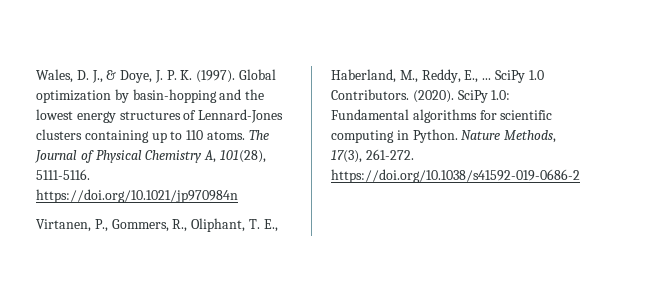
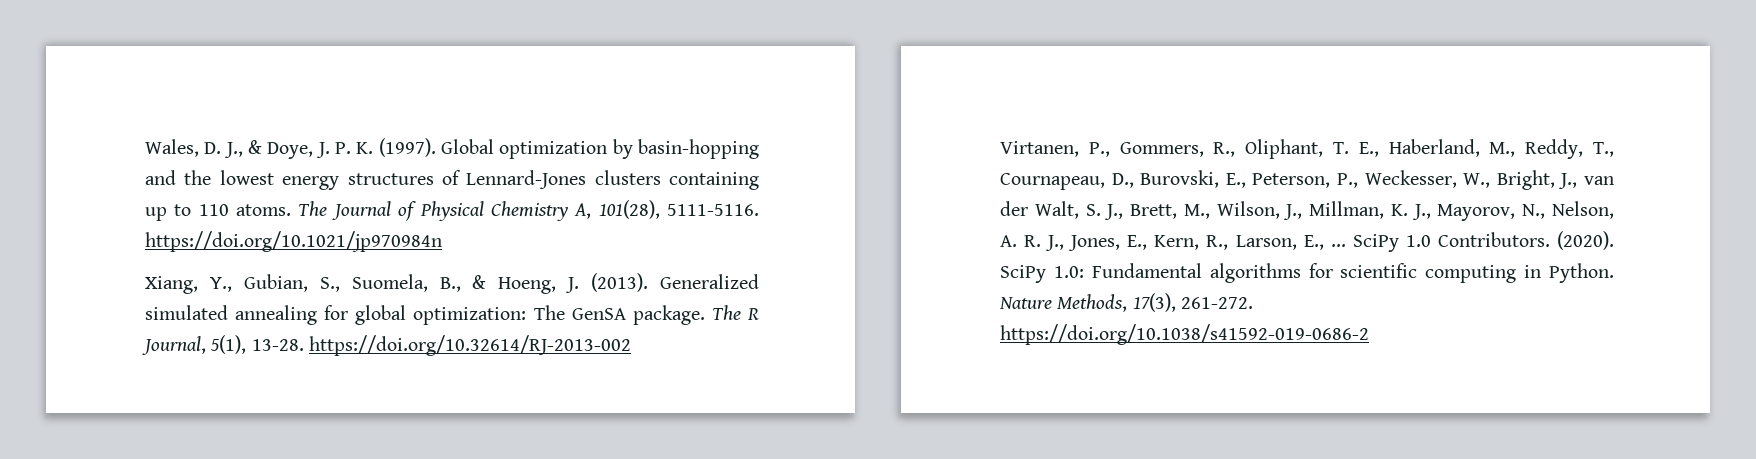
(238, 196) none -> [145,273,759,294] [145,305,759,325] [142,335,631,356] // Xiang, Y., Gubian, S., Suomela, B., & Hoeng, J. (2013). Generalized simulated annealing for global optimization: The GenSA package. The R Journal, 5(1), 13-28. https://doi.org/10.32614/RJ-2013-002
(461, 76) none -> [1593,142,1614,157] [1000,170,1614,190] [1000,201,1614,221] [1000,235,1297,251] T., Cournapeau, D., Burovski, E., Peterson, P., Weckesser, W., Bright, J., van der Walt, S. J., Brett, M., Wilson, J., Millman, K. J., Mayorov, N., Nelson, A. R. J., Jones, E., Kern, R., Larson,

